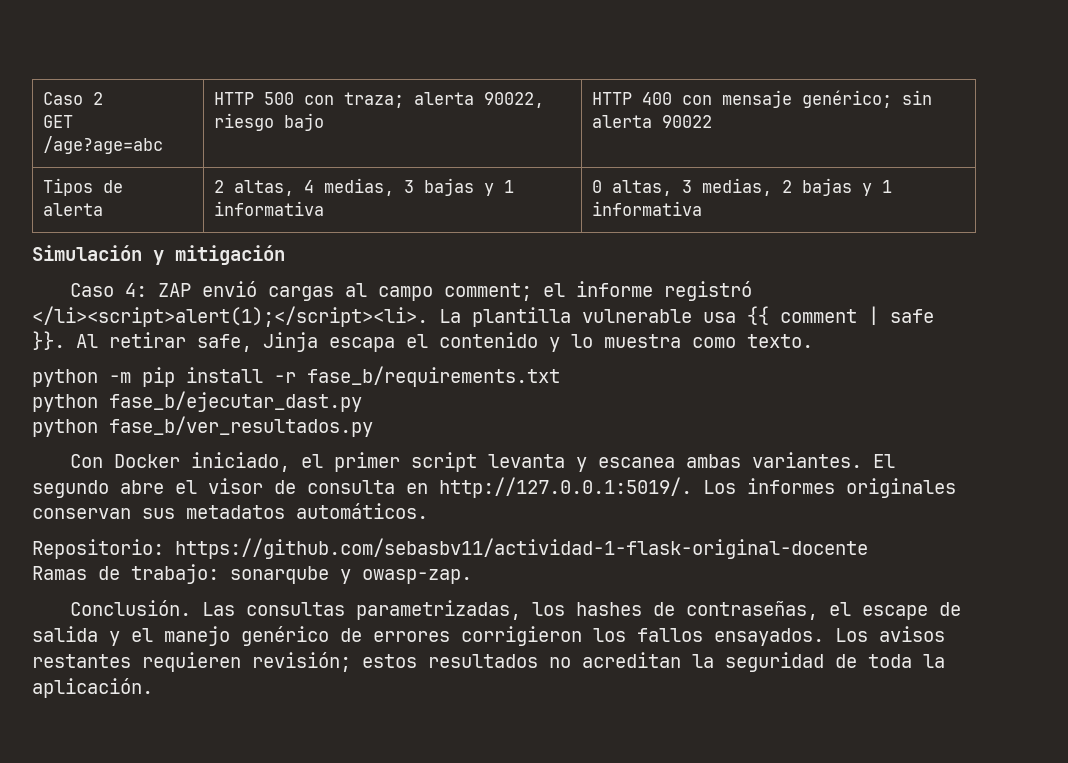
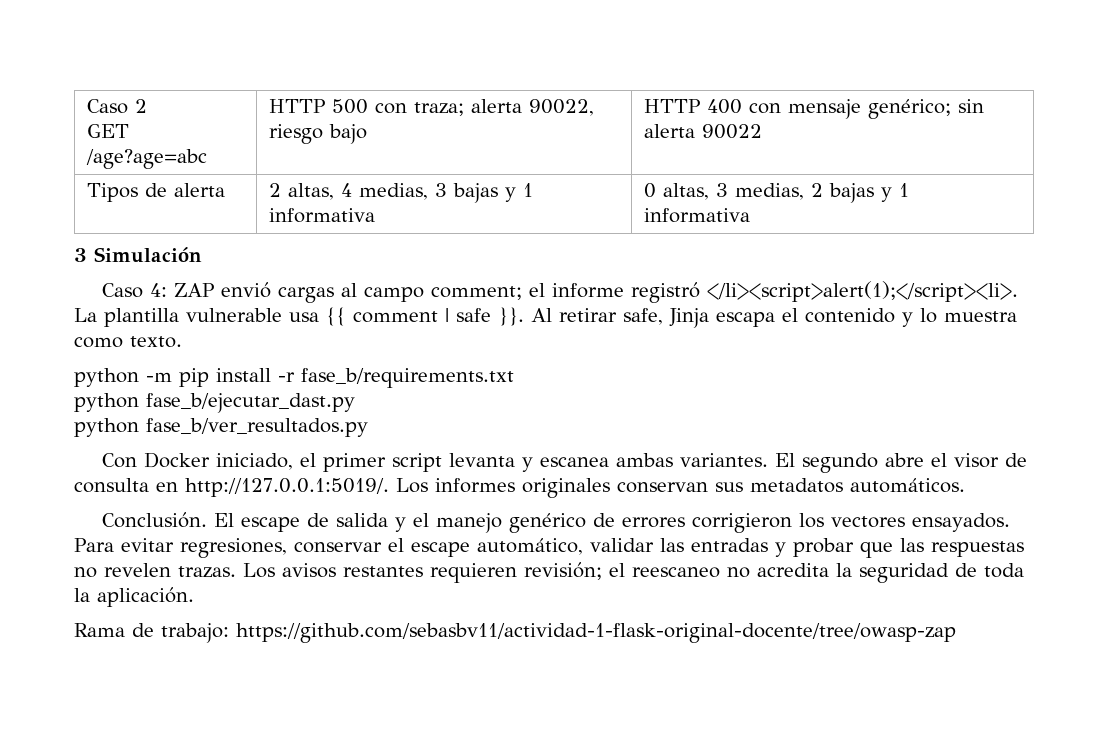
(703, 208) none -> [74,248,87,262] 3
[153,245,285,265] y mitigación -> (202, 255) none
[32,538,868,559] [32,564,472,584] [70,600,852,620] Repositorio: https://github.com/sebasbv11/actividad-1-flask-original-docente // Ramas de trabajo: sonarqube y owasp-zap. // Conclusión. Las consultas parametrizadas, los hashes de contraseñas, el -> [102,512,235,528] Conclusión. El
[637,628,824,646] fallos ensayados. -> [831,513,1011,532] [74,538,1024,558] [74,563,236,578] vectores ensayados. Para evitar regresiones, conservar el escape automático, validar las entradas y probar que las respuestas no revelen trazas.
[362,652,681,668] estos resultados no acreditan -> [609,563,829,578] el reescaneo no acredita
(153, 688) none -> [74,623,956,643] // Rama de trabajo: https://github.com/sebasbv11/actividad-1-flask-original-docente/tree/owasp-zap

